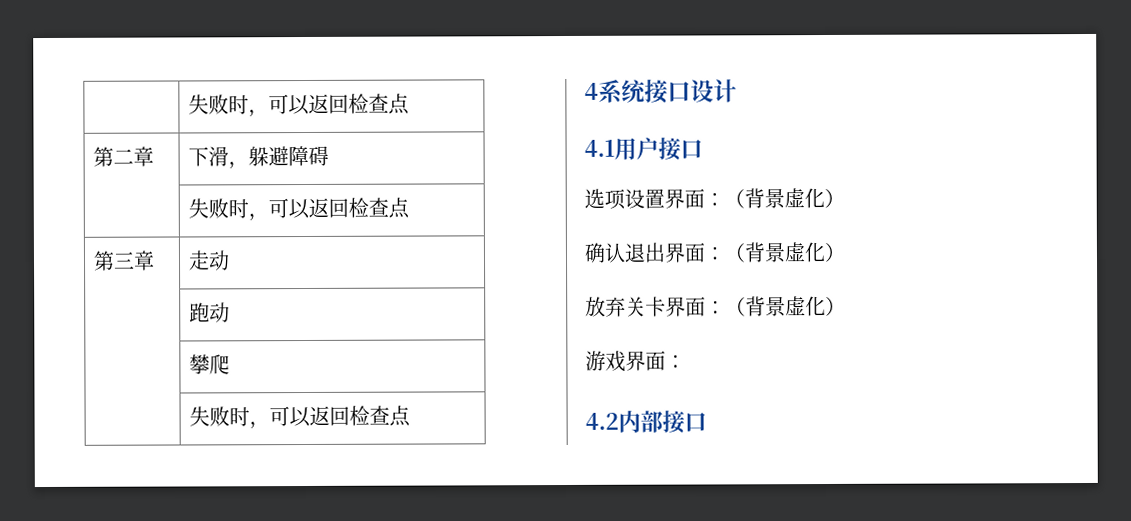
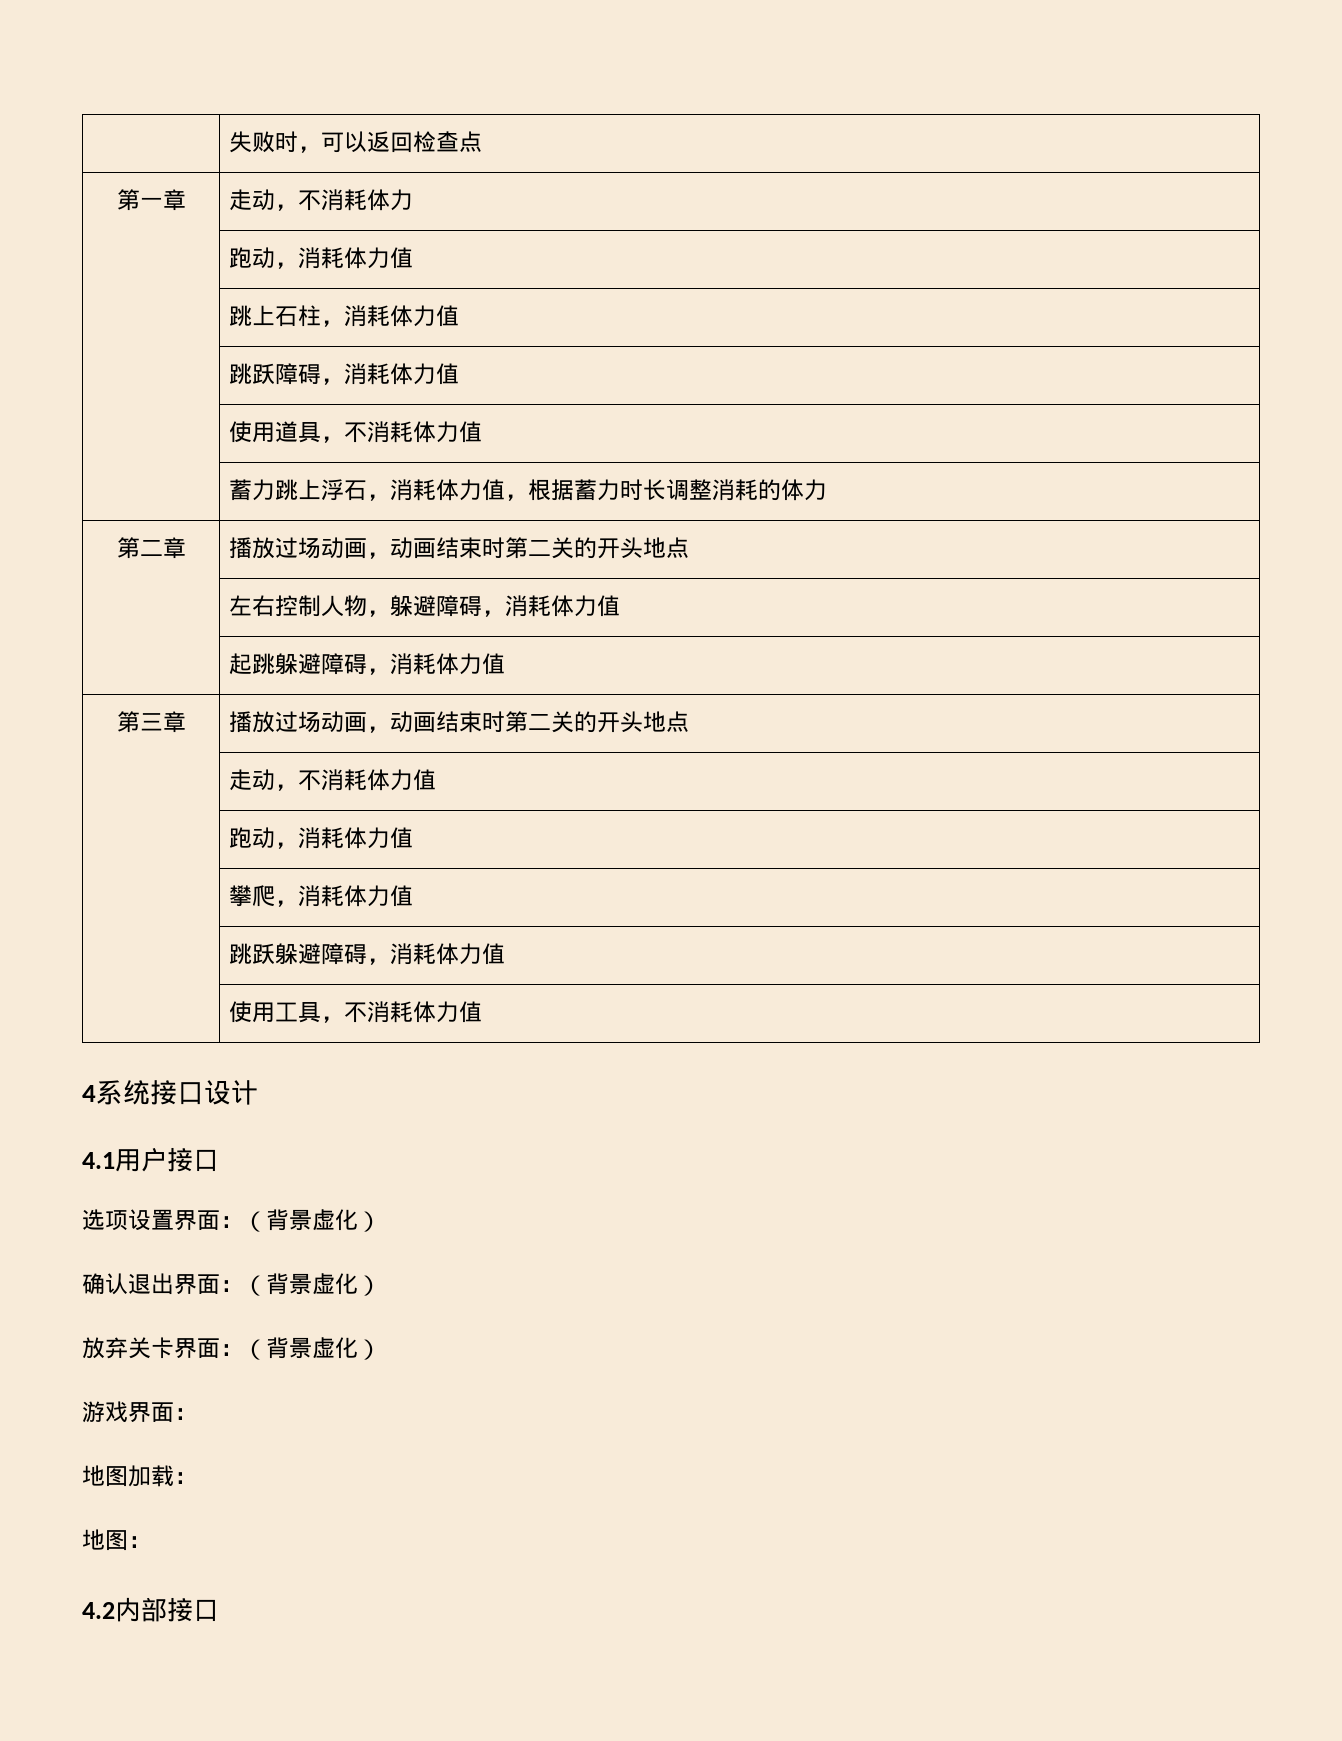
[188,93,411,118] [93,146,155,167] [188,145,330,170] [188,197,411,222] [93,250,156,271] [188,250,231,271] [189,302,231,323] [189,354,231,375] [189,405,412,430] | 失败时，可以返回检查点 // 第二章 | 下滑，躲避障碍 // | 失败时，可以返回检查点 // 第三章 | 走动 // | 跑动 // | 攀爬 // | 失败时，可以返回检查点 -> [228,131,482,153] [116,189,186,211] [228,189,413,211] [228,247,413,269] [228,305,459,327] [228,363,459,385] [228,421,482,443] [228,479,827,501] [116,537,186,559] [228,537,689,559] [228,595,620,617] [228,653,505,675] [116,711,186,733] [228,711,689,733] [228,769,436,791] [228,827,413,849] [228,885,413,907] [228,943,505,965] [228,1001,482,1023] | 失败时，可以返回检查点 // 第一章 | 走动，不消耗体力 // | 跑动，消耗体力值 // | 跳上石柱，消耗体力值 // | 跳跃障碍，消耗体力值 // | 使用道具，不消耗体力值 // | 蓄力跳上浮石，消耗体力值，根据蓄力时长调整消耗的体力 // 第二章 | 播放过场动画，动画结束时第二关的开头地点 // | 左右控制人物，躲避障碍，消耗体力值 // | 起跳躲避障碍，消耗体力值 // 第三章 | 播放过场动画，动画结束时第二关的开头地点 // | 走动，不消耗体力值 // | 跑动，消耗体力值 // | 攀爬，消耗体力值 // | 跳跃躲避障碍，消耗体力值 // | 使用工具，不消耗体力值
(686, 361) none -> [82,1465,197,1487] [82,1529,151,1551] // 地图加载： // 地图：

